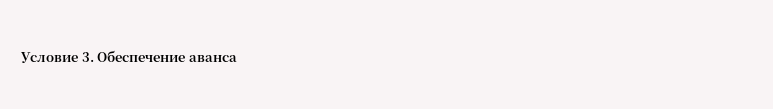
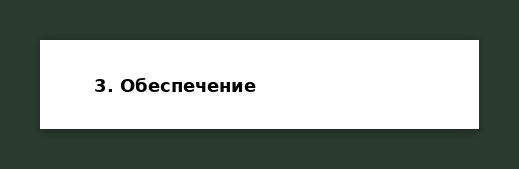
[21,52,78,63] Условие -> (94, 85) none
[188,55,237,62] аванса -> (256, 84) none

